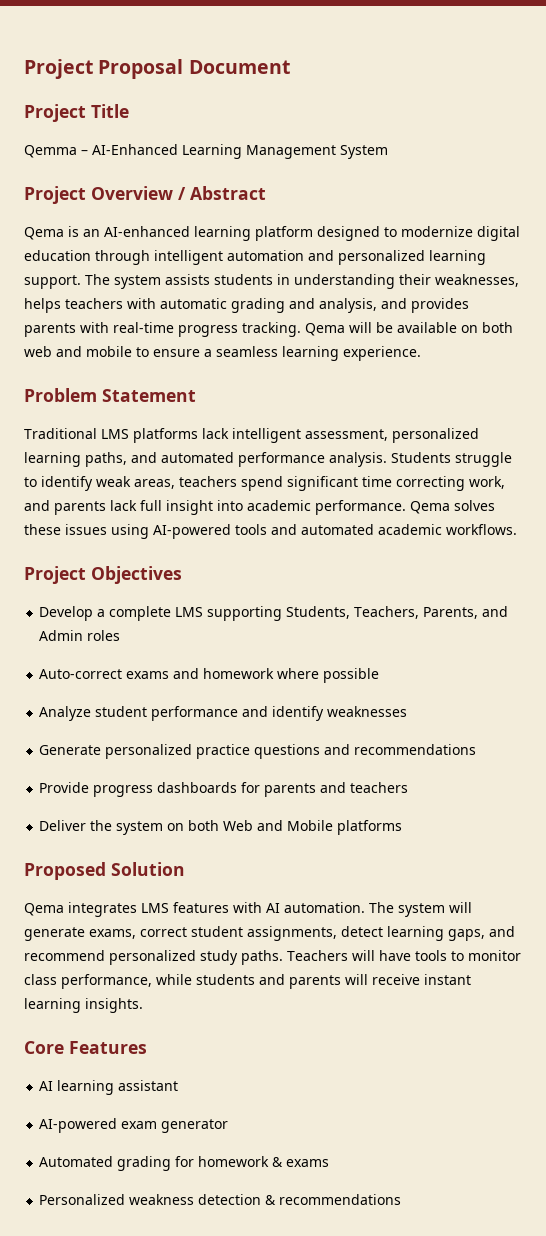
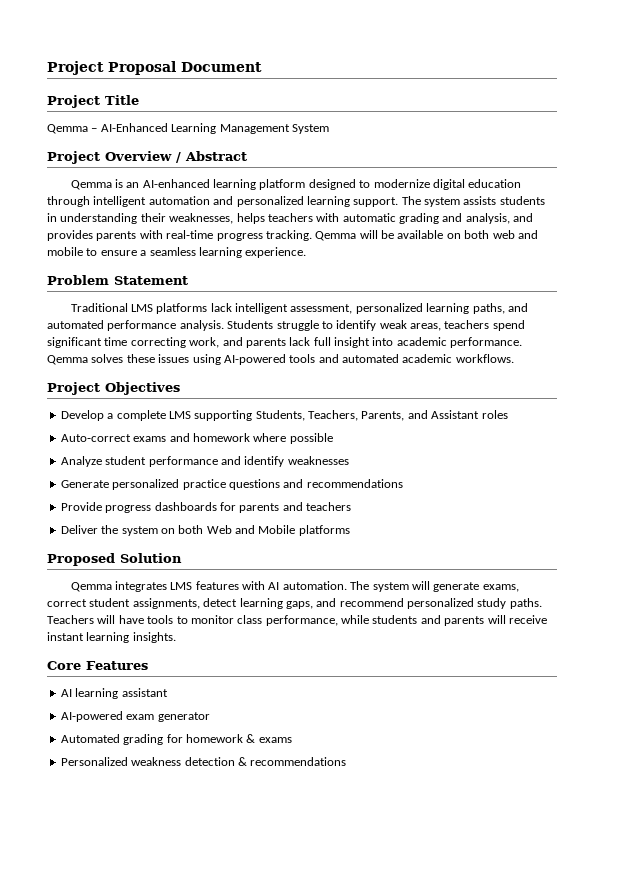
[24,227,64,240] Qema -> [70,180,112,190] Qemma
[305,323,345,336] Qema -> [315,231,357,241] Qemma
[410,501,450,514] Qema -> [47,355,88,365] Qemma
[39,630,84,641] Admin -> [431,410,480,419] Assistant
[24,903,64,916] Qema -> [70,582,112,592] Qemma

